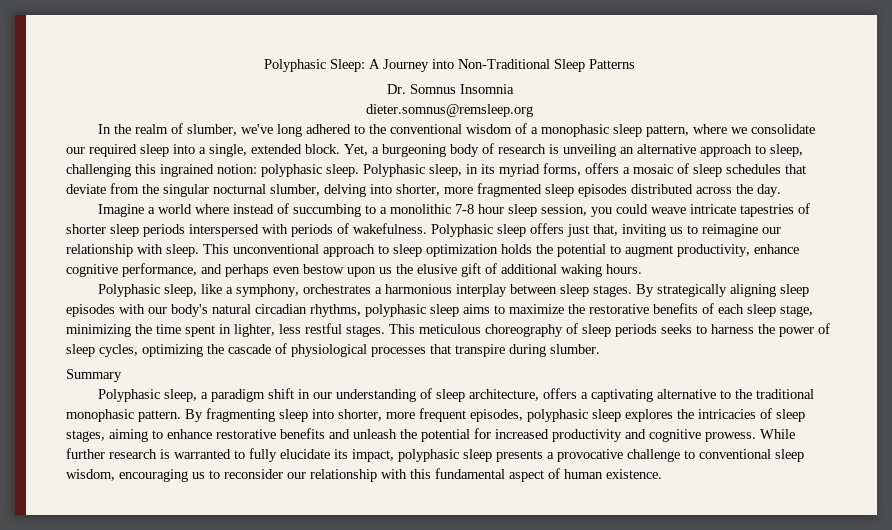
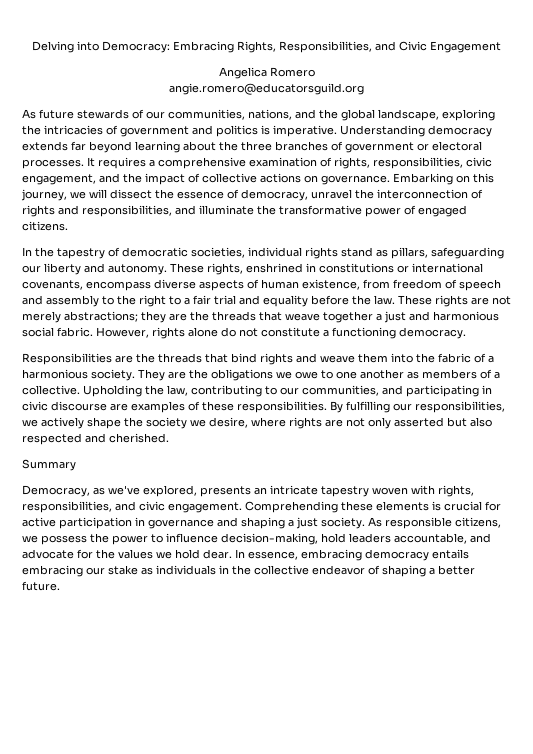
[264,59,635,72] [386,84,514,94] [366,104,533,117] [98,123,816,137] [66,143,803,157] [66,163,806,177] [66,183,781,197] [98,203,811,217] [66,223,781,237] [66,244,799,257] [66,263,642,277] [98,284,810,297] [66,303,813,317] [66,323,830,337] [66,343,600,357] [66,369,122,382] [98,388,815,402] [66,408,805,422] [66,428,795,442] [66,448,804,462] [66,468,662,482] Polyphasic Sleep: A Journey into Non-Traditional Sleep Patterns // Dr. Somnus Insomnia // dieter.somnus@remsleep.org // In the realm of slumber, we've long adhered to the conventional wisdom of a monophasic sleep pattern, where we consolidate our required sleep into a single, extended block. Yet, a burgeoning body of research is unveiling an alternative approach to sleep, challenging this ingrained notion: polyphasic sleep. Polyphasic sleep, in its myriad forms, offers a mosaic of sleep schedules that deviate from the singular nocturnal slumber, delving into shorter, more fragmented sleep episodes distributed across the day. // Imagine a world where instead of succumbing to a monolithic 7-8 hour sleep session, you could weave intricate tapestries of shorter sleep periods interspersed with periods of wakefulness. Polyphasic sleep offers just that, inviting us to reimagine our relationship with sleep. This unconventional approach to sleep optimization holds the potential to augment productivity, enhance cognitive performance, and perhaps even bestow upon us the elusive gift of additional waking hours. // Polyphasic sleep, like a symphony, orchestrates a harmonious interplay between sleep stages. By strategically aligning sleep episodes with our body's natural circadian rhythms, polyphasic sleep aims to maximize the restorative benefits of each sleep stage, minimizing the time spent in lighter, less restful stages. This meticulous choreography of sleep periods seeks to harness the power of sleep cycles, optimizing the cascade of physiological processes that transpire during slumber. // Summary // Polyphasic sleep, a paradigm shift in our understanding of sleep architecture, offers a captivating alternative to the traditional monophasic pattern. By fragmenting sleep into shorter, more frequent episodes, polyphasic sleep explores the intricacies of sleep stages, aiming to enhance restorative benefits and unleash the potential for increased productivity and cognitive prowess. While further research is warranted to fully elucidate its impact, polyphasic sleep presents a provocative challenge to conventional sleep wisdom, encouraging us to reconsider our relationship with this fundamental aspect of human existence. -> [32,41,501,53] [218,67,315,79] [169,83,364,95] [22,109,495,121] [22,125,492,137] [22,141,482,153] [22,157,492,169] [22,173,494,185] [21,189,483,201] [22,205,467,217] [22,221,68,231] [22,247,504,259] [22,263,483,275] [22,279,501,291] [22,295,511,307] [22,311,499,323] [22,327,466,339] [22,353,494,365] [22,369,500,381] [22,385,492,397] [22,401,505,413] [22,417,492,429] [22,433,169,445] [22,459,76,471] [22,485,474,497] [22,501,501,513] [22,517,501,529] [22,533,491,545] [22,549,469,561] [22,565,475,577] [22,581,60,591] Delving into Democracy: Embracing Rights, Responsibilities, and Civic Engagement // Angelica Romero // angie.romero@educatorsguild.org // As future stewards of our communities, nations, and the global landscape, exploring the intricacies of government and politics is imperative. Understanding democracy extends far beyond learning about the three branches of government or electoral processes. It requires a comprehensive examination of rights, responsibilities, civic engagement, and the impact of collective actions on governance. Embarking on this journey, we will dissect the essence of democracy, unravel the interconnection of rights and responsibilities, and illuminate the transformative power of engaged citizens. // In the tapestry of democratic societies, individual rights stand as pillars, safeguarding our liberty and autonomy. These rights, enshrined in constitutions or international covenants, encompass diverse aspects of human existence, from freedom of speech and assembly to the right to a fair trial and equality before the law. These rights are not merely abstractions; they are the threads that weave together a just and harmonious social fabric. However, rights alone do not constitute a functioning democracy. // Responsibilities are the threads that bind rights and weave them into the fabric of a harmonious society. They are the obligations we owe to one another as members of a collective. Upholding the law, contributing to our communities, and participating in civic discourse are examples of these responsibilities. By fulfilling our responsibilities, we actively shape the society we desire, where rights are not only asserted but also respected and cherished. // Summary // Democracy, as we've explored, presents an intricate tapestry woven with rights, responsibilities, and civic engagement. Comprehending these elements is crucial for active participation in governance and shaping a just society. As responsible citizens, we possess the power to influence decision-making, hold leaders accountable, and advocate for the values we hold dear. In essence, embracing democracy entails embracing our stake as individuals in the collective endeavor of shaping a better future.

